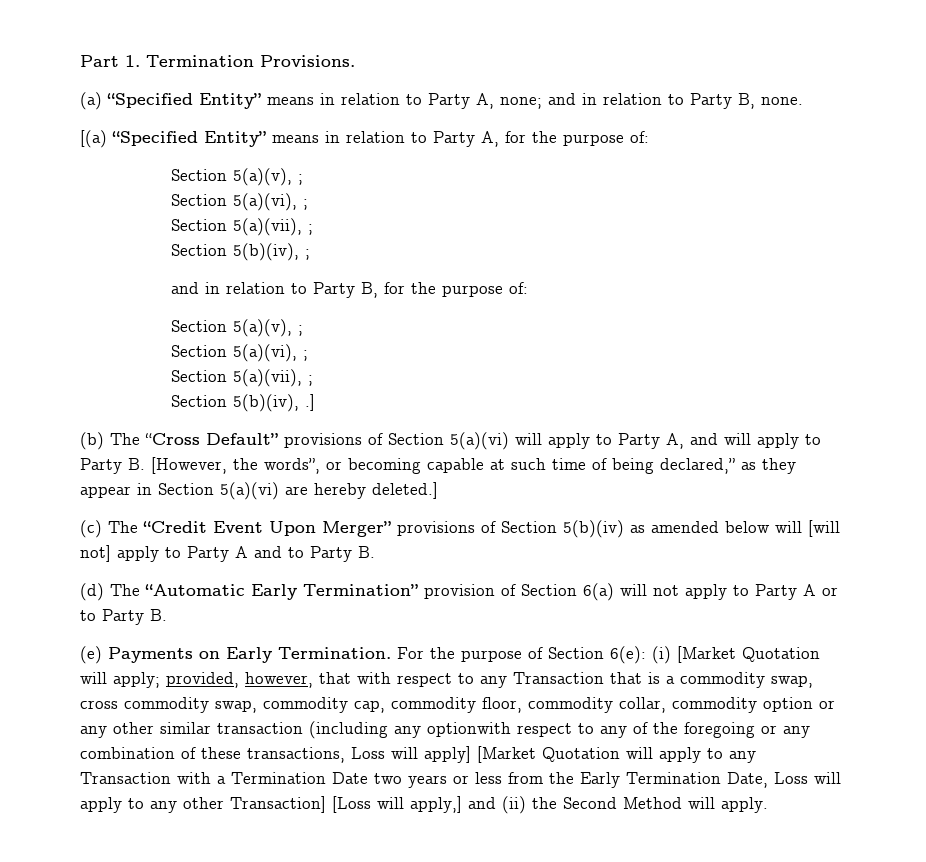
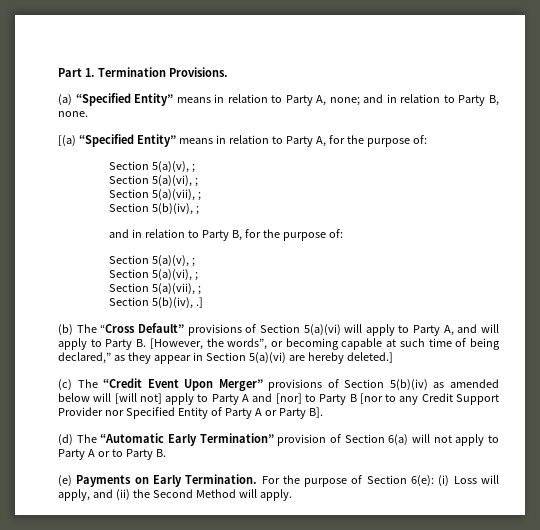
[288,546,375,562] to Party B. -> [275,393,500,405] [58,407,323,419] [nor] to Party B [nor to any Credit Support Provider nor Specified Entity of Party A or Party B].
[677,646,820,663] [80,672,813,688] [80,697,835,713] [80,721,810,739] [80,746,756,763] [80,772,841,788] [80,796,462,813] [Market Quotation will apply; provided, however, that with respect to any Transaction that is a commodity swap, cross commodity swap, commodity cap, commodity floor, commodity collar, commodity option or any other similar transaction (including any optionwith respect to any of the foregoing or any combination of these transactions, Loss will apply] [Market Quotation will apply to any Transaction with a Termination Date two years or less from the Early Termination Date, Loss will apply to any other Transaction] [Loss will apply,] -> [453,475,500,484] [58,489,90,501] Loss will apply,

